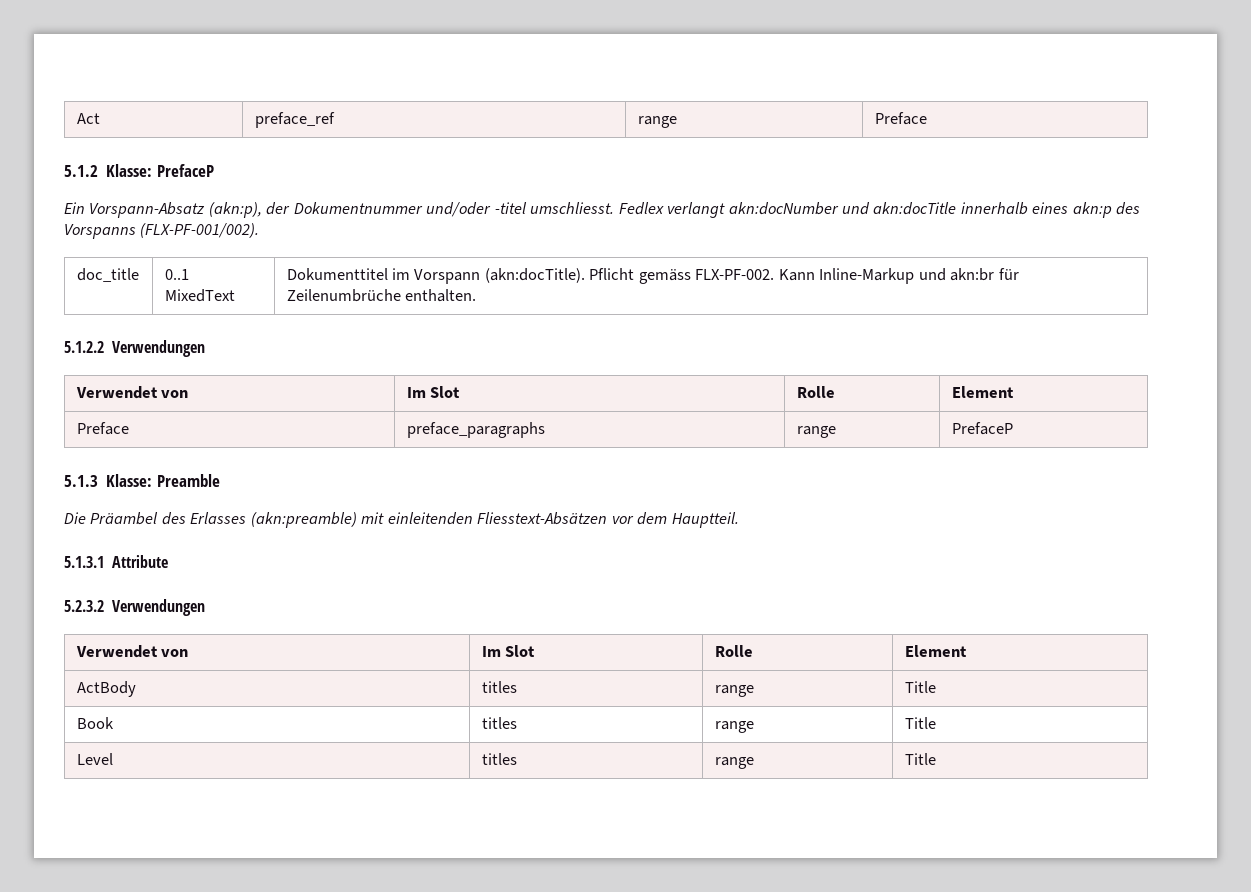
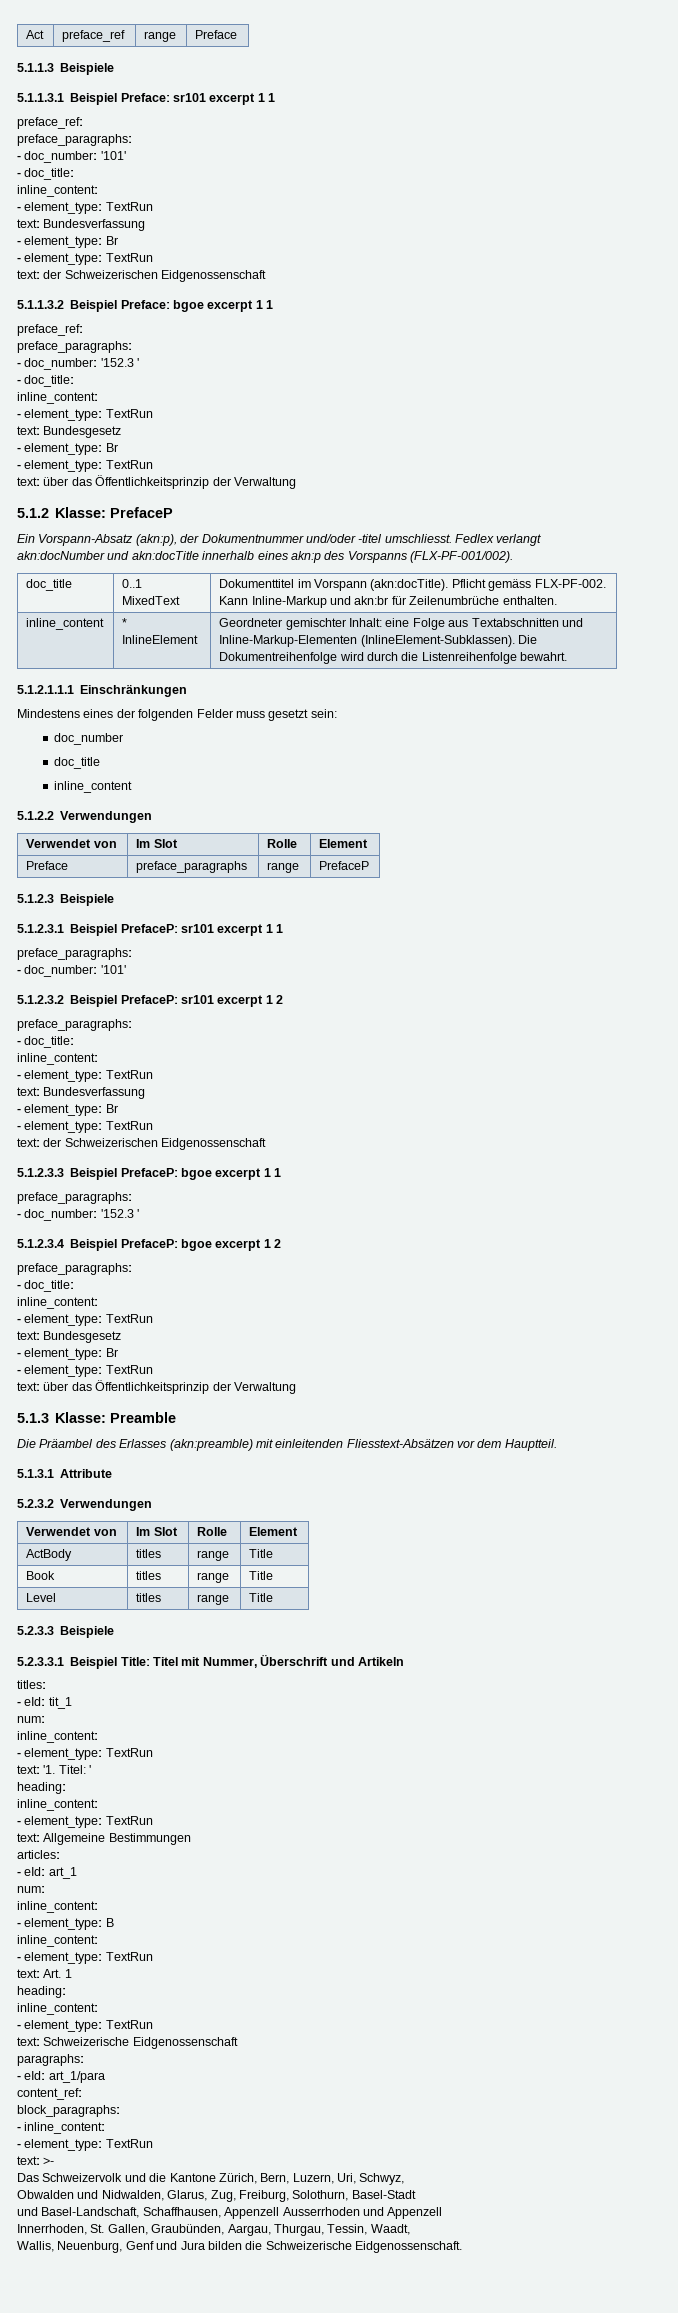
(927, 118) none -> [17,63,115,75] [17,93,276,105] [17,117,83,129] [17,134,132,146] [17,151,126,163] [17,168,75,180] [17,185,98,197] [17,202,153,214] [17,219,146,231] [17,236,118,248] [17,253,153,265] [17,270,267,282] [17,300,274,312] [17,324,83,336] [17,341,132,353] [17,358,140,370] [17,375,75,387] [17,392,98,404] [17,409,153,421] [17,426,122,438] [17,443,118,455] [17,460,153,472] [17,475,296,489] // 5.1.1.3 Beispiele // 5.1.1.3.1 Beispiel Preface: sr101 excerpt 1 1 // preface_ref: // preface_paragraphs: // - doc_number: '101' // - doc_title: // inline_content: // - element_type: TextRun // text: Bundesverfassung // - element_type: Br // - element_type: TextRun // text: der Schweizerischen Eidgenossenschaft // 5.1.1.3.2 Beispiel Preface: bgoe excerpt 1 1 // preface_ref: // preface_paragraphs: // - doc_number: '152.3 ' // - doc_title: // inline_content: // - element_type: TextRun // text: Bundesgesetz // - element_type: Br // - element_type: TextRun // text: über das Öffentlichkeitsprinzip der Verwaltung
(476, 295) none -> [26,618,105,630] [122,618,128,627] [122,635,199,644] [219,618,583,630] [219,635,538,647] [219,652,568,664] [17,684,188,697] [17,709,337,721] [54,733,124,745] [54,757,101,769] [54,781,133,793] // inline_content | * InlineElement | Geordneter gemischter Inhalt: eine Folge aus Textabschnitten und Inline-Markup-Elementen (InlineElement-Subklassen). Die Dokumentreihenfolge wird durch die Listenreihenfolge bewahrt. // 5.1.2.1.1.1 Einschränkungen // Mindestens eines der folgenden Felder muss gesetzt sein: // doc_number // doc_title // inline_content
(1013, 428) none -> [17,894,115,906] [17,924,284,936] [17,948,132,960] [17,965,126,977] [17,995,284,1007] [17,1019,132,1031] [17,1036,75,1048] [17,1053,98,1065] [17,1070,153,1082] [17,1087,146,1099] [17,1104,118,1116] [17,1121,153,1133] [17,1138,267,1150] [17,1168,282,1180] [17,1192,132,1204] [17,1209,140,1221] [17,1239,282,1251] [17,1263,132,1275] [17,1280,75,1292] [17,1297,98,1309] [17,1314,153,1326] [17,1331,122,1343] [17,1348,118,1360] [17,1365,153,1377] [17,1380,296,1394] // 5.1.2.3 Beispiele // 5.1.2.3.1 Beispiel PrefaceP: sr101 excerpt 1 1 // preface_paragraphs: // - doc_number: '101' // 5.1.2.3.2 Beispiel PrefaceP: sr101 excerpt 1 2 // preface_paragraphs: // - doc_title: // inline_content: // - element_type: TextRun // text: Bundesverfassung // - element_type: Br // - element_type: TextRun // text: der Schweizerischen Eidgenossenschaft // 5.1.2.3.3 Beispiel PrefaceP: bgoe excerpt 1 1 // preface_paragraphs: // - doc_number: '152.3 ' // 5.1.2.3.4 Beispiel PrefaceP: bgoe excerpt 1 2 // preface_paragraphs: // - doc_title: // inline_content: // - element_type: TextRun // text: Bundesgesetz // - element_type: Br // - element_type: TextRun // text: über das Öffentlichkeitsprinzip der Verwaltung
(936, 759) none -> [17,1626,115,1638] [17,1654,404,1669] [17,1680,46,1689] [17,1697,72,1709] [17,1716,45,1723] [17,1731,98,1743] [17,1748,153,1760] [17,1765,92,1774] [17,1782,66,1794] [17,1799,98,1811] [17,1816,153,1828] [17,1833,191,1845] [17,1850,60,1859] [17,1867,77,1879] [17,1886,45,1893] [17,1901,98,1913] [17,1918,114,1930] [17,1935,98,1947] [17,1952,153,1964] [17,1969,72,1978] [17,1986,66,1998] [17,2003,98,2015] [17,2020,153,2032] [17,2037,238,2049] [17,2054,84,2066] [17,2071,105,2083] [17,2088,82,2100] [17,2105,120,2117] [17,2122,106,2134] [17,2139,153,2151] [17,2156,55,2165] [17,2173,405,2185] [17,2190,416,2202] [17,2207,443,2219] [17,2224,410,2236] [17,2241,462,2253] // 5.2.3.3 Beispiele // 5.2.3.3.1 Beispiel Title: Titel mit Nummer, Überschrift und Artikeln // titles: // - eId: tit_1 // num: // inline_content: // - element_type: TextRun // text: '1. Titel: ' // heading: // inline_content: // - element_type: TextRun // text: Allgemeine Bestimmungen // articles: // - eId: art_1 // num: // inline_content: // - element_type: B // inline_content: // - element_type: TextRun // text: Art. 1 // heading: // inline_content: // - element_type: TextRun // text: Schweizerische Eidgenossenschaft // paragraphs: // - eId: art_1/para // content_ref: // block_paragraphs: // - inline_content: // - element_type: TextRun // text: >- // Das Schweizervolk und die Kantone Zürich, Bern, Luzern, Uri, Schwyz, // Obwalden und Nidwalden, Glarus, Zug, Freiburg, Solothurn, Basel-Stadt // und Basel-Landschaft, Schaffhausen, Appenzell Ausserrhoden und Appenzell // Innerrhoden, St. Gallen, Graubünden, Aargau, Thurgau, Tessin, Waadt, // Wallis, Neuenburg, Genf und Jura bilden die Schweizerische Eidgenossenschaft.

